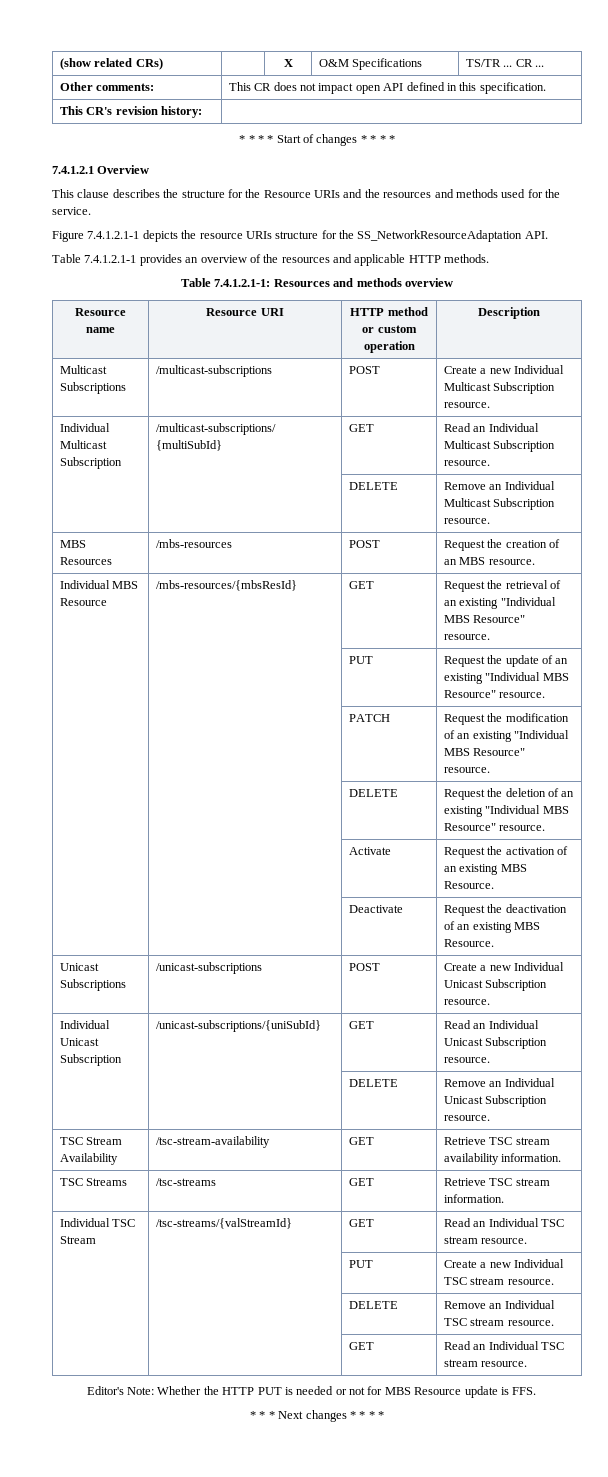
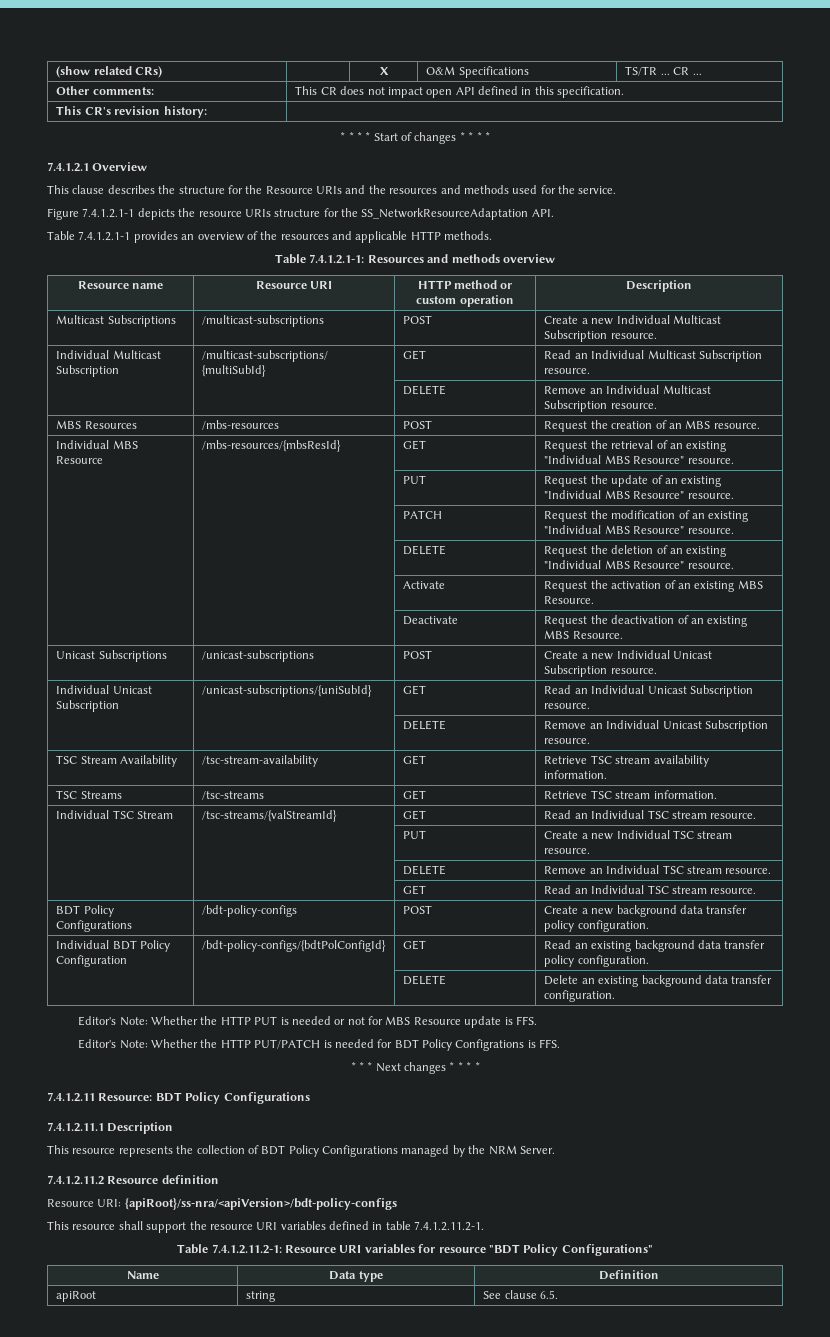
(528, 1364) none -> [56,905,114,917] [56,920,133,932] [202,905,298,917] [403,905,433,914] [544,905,748,917] [544,920,649,932] [56,940,171,952] [56,955,128,967] [202,940,387,952] [403,940,427,950] [544,940,766,952] [544,955,649,967] [403,975,447,985] [544,975,773,987] [544,990,616,1002] // BDT Policy Configurations | /bdt-policy-configs | POST | Create a new background data transfer policy configuration. // Individual BDT Policy Configuration | /bdt-policy-configs/{bdtPolConfigId} | GET | Read an existing background data transfer policy configuration. // | | DELETE | Delete an existing background data transfer configuration.
(537, 1391) none -> [78,1039,561,1051] // Editor's Note: Whether the HTTP PUT/PATCH is needed for BDT Policy Configrations is FFS.
(384, 1415) none -> [47,1092,310,1104] [47,1122,174,1134] [47,1145,555,1157] [47,1175,219,1185] [47,1198,397,1210] [47,1221,485,1233] [177,1244,653,1256] [126,1271,159,1279] [329,1271,383,1282] [598,1270,659,1280] [56,1291,97,1302] [246,1291,276,1302] [483,1290,559,1299] // 7.4.1.2.11 Resource: BDT Policy Configurations // 7.4.1.2.11.1 Description // This resource represents the collection of BDT Policy Configurations managed by the NRM Server. // 7.4.1.2.11.2 Resource definition // Resource URI: {apiRoot}/ss-nra/<apiVersion>/bdt-policy-configs // This resource shall support the resource URI variables defined in table 7.4.1.2.11.2-1. // Table 7.4.1.2.11.2-1: Resource URI variables for resource "BDT Policy Configurations" // Name | Data type | Definition // apiRoot | string | See clause 6.5.

